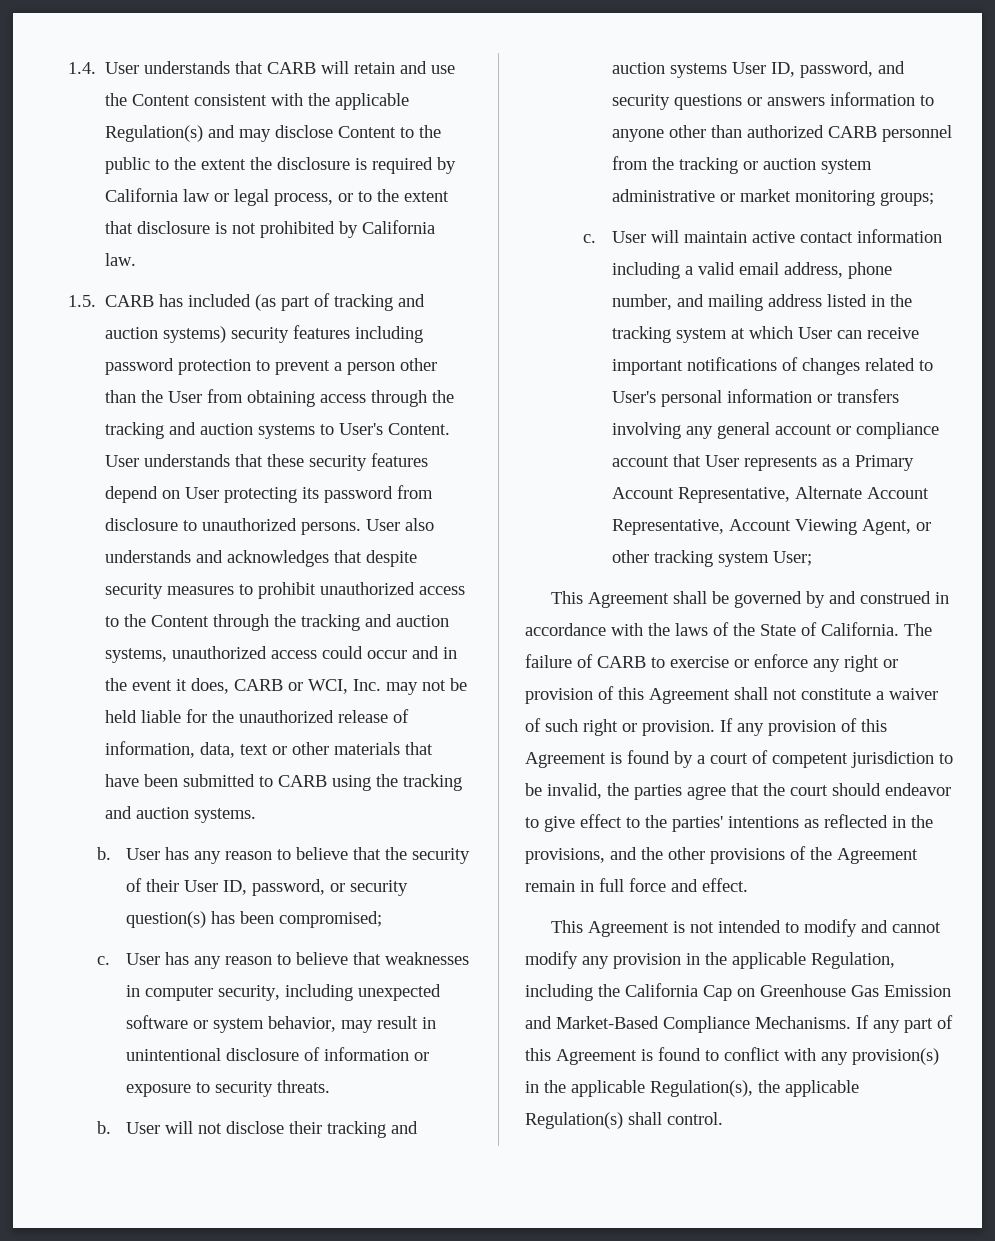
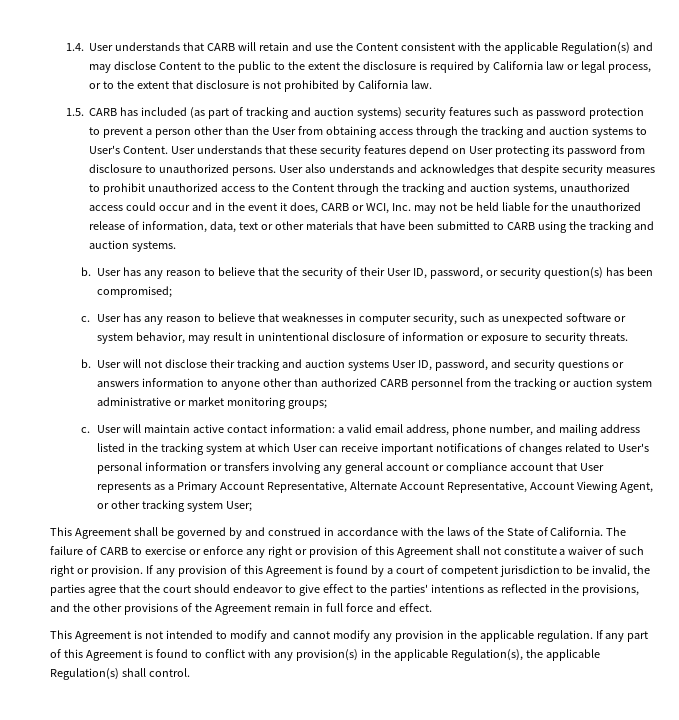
[355,326,424,343] including -> [493,107,533,116] such as
[285,984,354,1001] including -> [459,313,499,322] such as
[857,229,943,243] [612,262,681,279] information including -> [270,424,336,433] information:
[811,952,895,969] [525,983,951,1001] [525,1016,851,1033] Regulation, including the California Cap on Greenhouse Gas Emission and Market-Based Compliance Mechanisms. -> [536,630,593,642] regulation.

